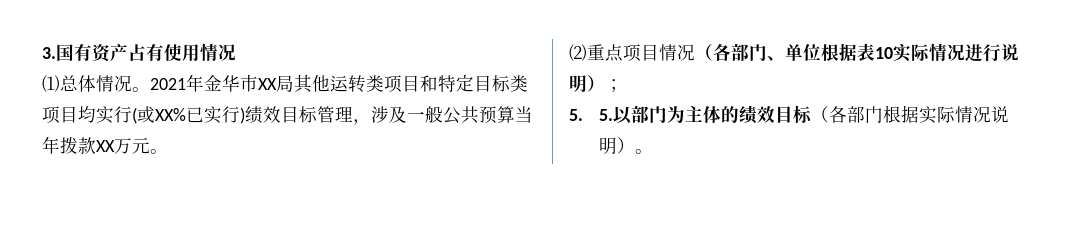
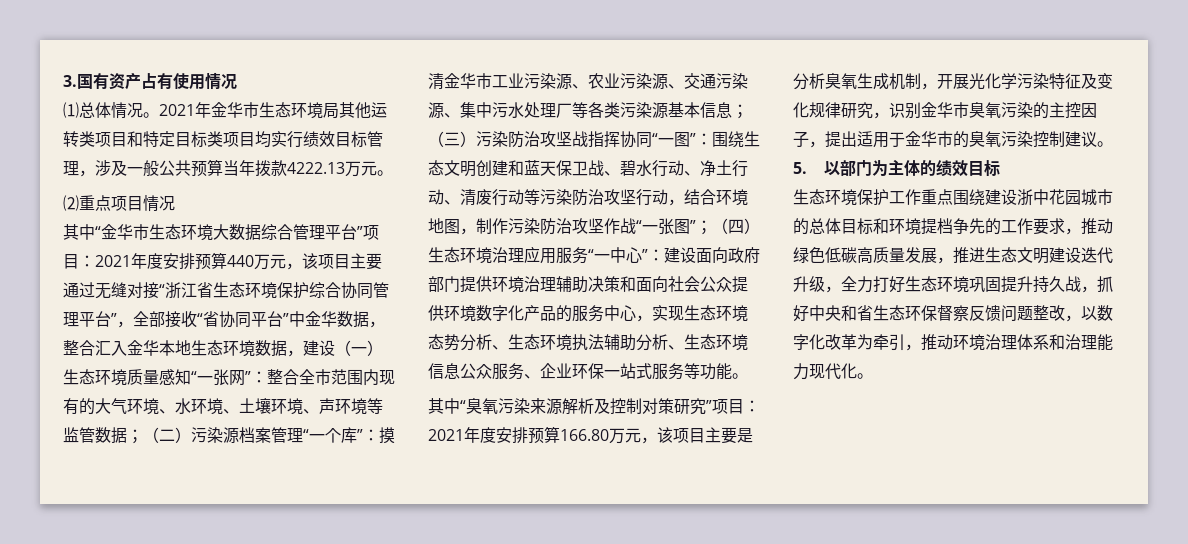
[258,78,277,90] XX -> [259,102,323,119] 生态环境
[132,106,245,124] (或XX%已实行) -> (303, 139) none
[96,140,115,152] XX -> [287,162,345,174] 4222.13
[695,43,1019,62] [569,75,623,92] [569,109,614,121] （各部门、单位根据表10实际情况进行说明）； // 5. 5. -> [63,224,379,241] [63,252,382,270] [63,282,389,299] [63,311,385,328] [63,340,383,357] [63,369,395,386] [63,398,383,415] [63,427,395,444] [428,73,748,90] [428,102,748,119] [428,131,760,148] [428,160,748,177] [428,189,748,206] [428,218,760,235] [428,246,760,264] [428,276,748,293] [428,305,748,322] [428,334,748,351] [428,363,748,380] [428,398,760,415] [428,426,753,444] [793,73,1113,90] [793,102,1097,119] [793,131,1113,148] [793,162,807,174] // 其中“金华市生态环境大数据综合管理平台”项目：2021年度安排预算440万元，该项目主要通过无缝对接“浙江省生态环境保护综合协同管理平台”，全部接收“省协同平台”中金华数据，整合汇入金华本地生态环境数据，建设（一）生态环境质量感知“一张网”：整合全市范围内现有的大气环境、水环境、土壤环境、声环境等监管数据；（二）污染源档案管理“一个库”：摸清金华市工业污染源、农业污染源、交通污染源、集中污水处理厂等各类污染源基本信息；（三）污染防治攻坚战指挥协同“一图”：围绕生态文明创建和蓝天保卫战、碧水行动、净土行动、清废行动等污染防治攻坚行动，结合环境地图，制作污染防治攻坚作战“一张图”；（四）生态环境治理应用服务“一中心”：建设面向政府部门提供环境治理辅助决策和面向社会公众提供环境数字化产品的服务中心，实现生态环境态势分析、生态环境执法辅助分析、生态环境信息公众服务、企业环保一站式服务等功能。 // 其中“臭氧污染来源解析及控制对策研究”项目：2021年度安排预算166.80万元，该项目主要是分析臭氧生成机制，开展光化学污染特征及变化规律研究，识别金华市臭氧污染的主控因子，提出适用于金华市的臭氧污染控制建议。 // 5.
[811,105,1010,124] [599,137,636,155] （各部门根据实际情况说明） -> [793,189,1113,206] [793,218,1113,235] [793,247,1113,264] [793,276,1113,293] [793,305,1113,322] [793,334,1113,351] [793,363,857,380] // 生态环境保护工作重点围绕建设浙中花园城市的总体目标和环境提档争先的工作要求，推动绿色低碳高质量发展，推进生态文明建设迭代升级，全力打好生态环境巩固提升持久战，抓好中央和省生态环保督察反馈问题整改，以数字化改革为牵引，推动环境治理体系和治理能力现代化

